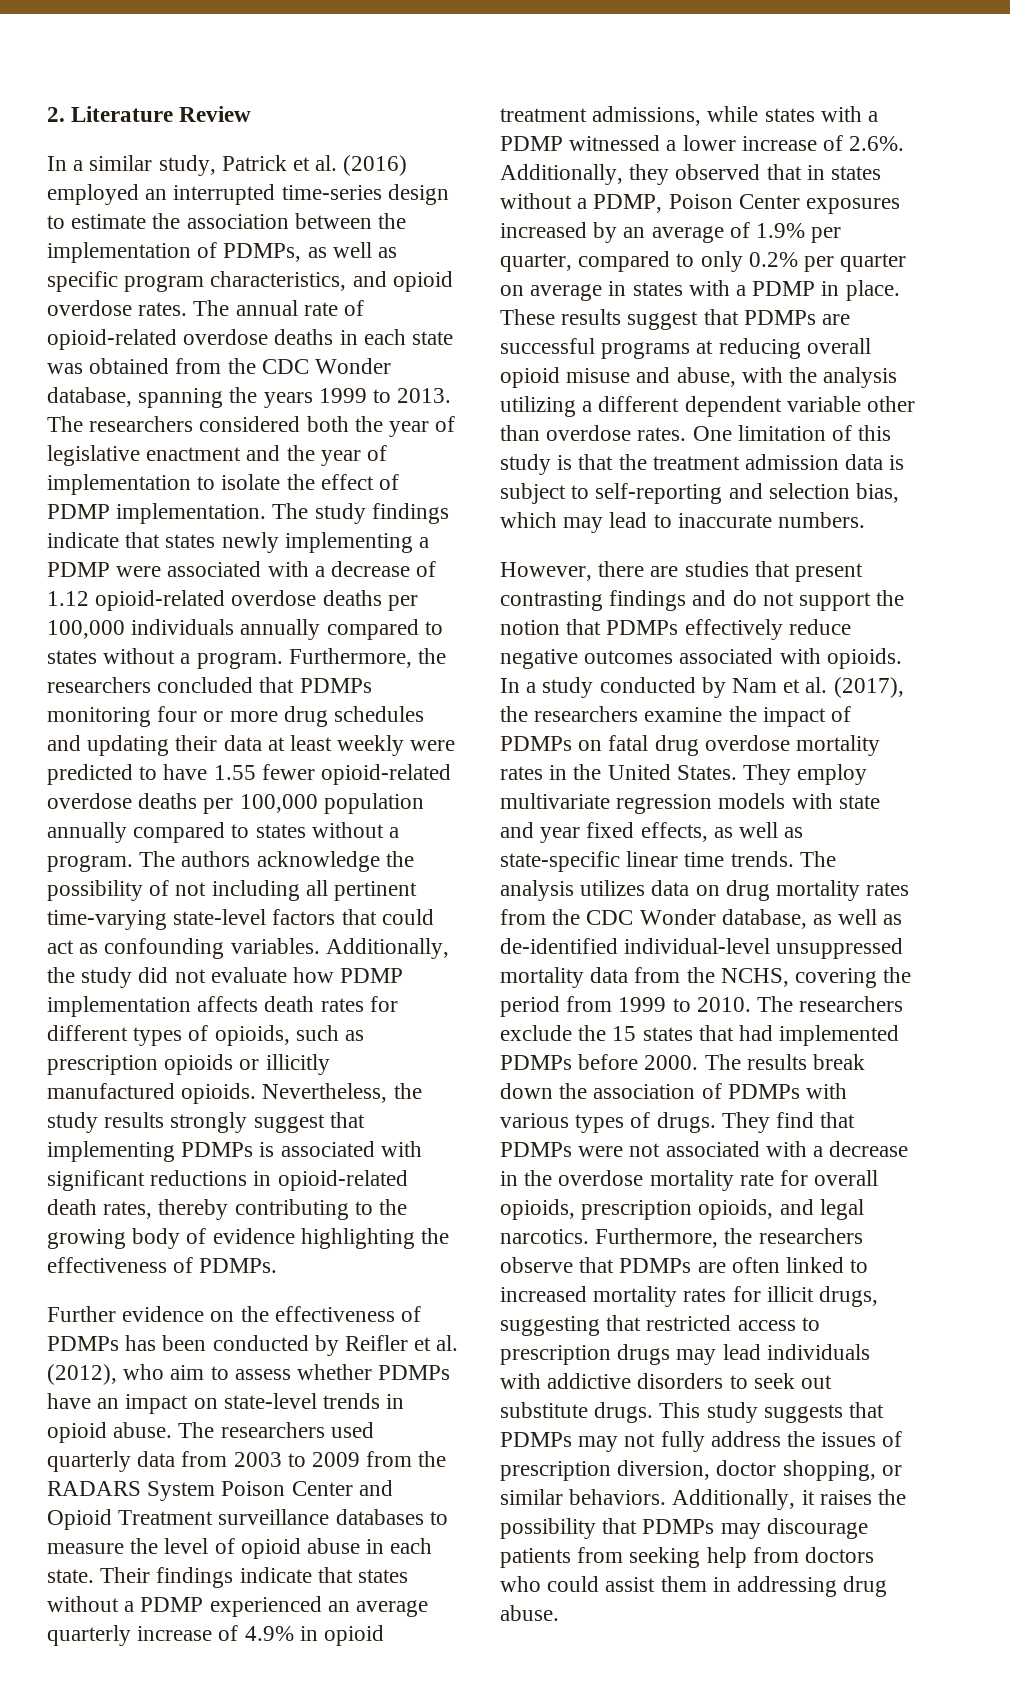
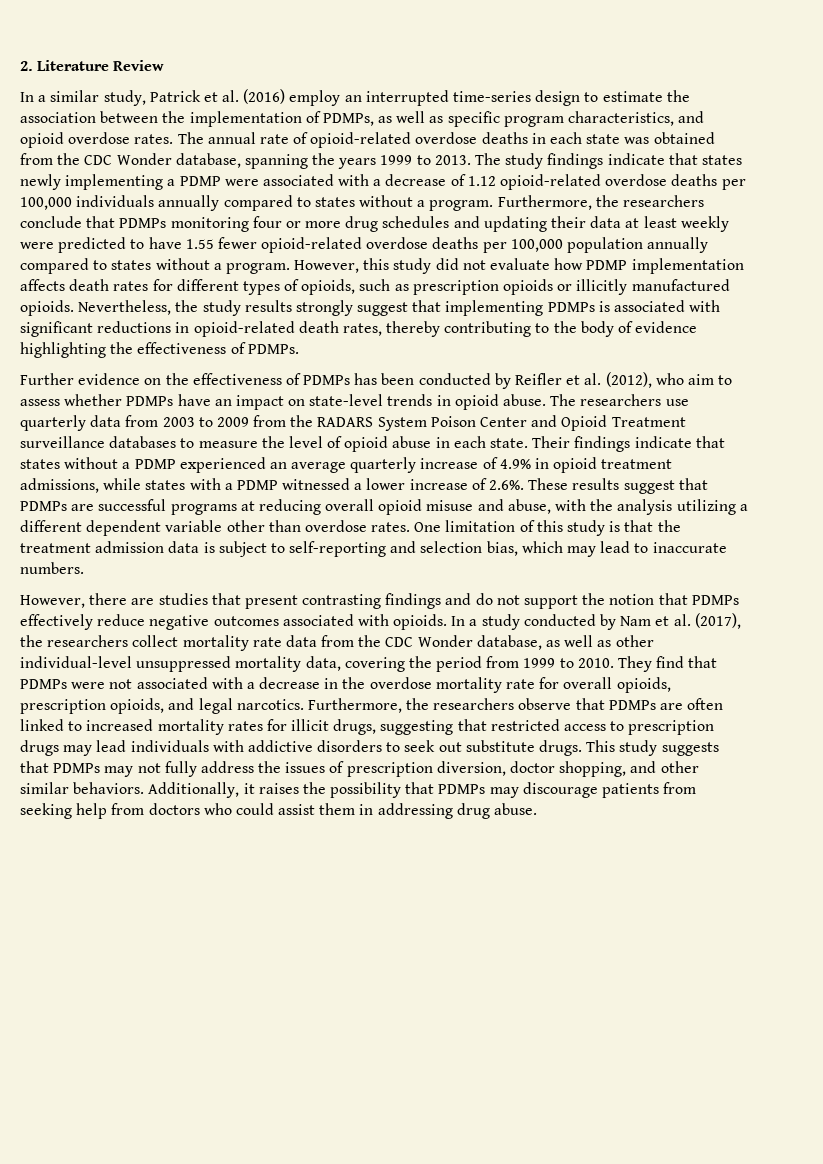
[47,184,139,205] employed -> [289,90,341,106] employ
[89,416,456,437] [47,445,388,466] [47,474,400,495] [47,503,309,524] researchers considered both the year of legislative enactment and the year of implementation to isolate the effect of PDMP implementation. The -> (502, 159) none
[157,677,254,693] concluded -> [20,216,82,228] conclude
[139,851,414,872] [47,880,418,901] [47,909,434,930] [47,938,449,959] [47,967,75,983] The authors acknowledge the possibility of not including all pertinent time-varying state-level factors that could act as confounding variables. Additionally, the -> [294,258,390,273] However, this
[47,1229,126,1249] growing -> (577, 327) none
[330,1422,374,1438] used -> [665,399,689,406] use
[500,164,882,185] [500,193,901,214] [500,222,842,243] [500,251,907,272] [500,280,900,301] Additionally, they observed that in states without a PDMP, Poison Center exposures increased by an average of 1.9% per quarter, compared to only 0.2% per quarter on average in states with a PDMP in place. -> (525, 485) none
[644,706,852,727] [500,735,881,756] [500,764,868,785] [500,793,880,814] [500,822,804,843] [500,851,836,872] [500,880,910,901] examine the impact of PDMPs on fatal drug overdose mortality rates in the United States. They employ multivariate regression models with state and year fixed effects, as well as state-specific linear time trends. The analysis utilizes data on drug mortality rates -> [132,635,317,651] collect mortality rate data
[500,938,618,954] de-identified -> [615,635,654,647] other
[590,967,789,987] data from the NCHS, -> [305,656,341,671] data,
[757,996,904,1012] [500,1025,900,1046] [500,1054,866,1070] [500,1083,848,1099] [500,1112,716,1133] The researchers exclude the 15 states that had implemented PDMPs before 2000. The results break down the association of PDMPs with various types of drugs. -> (614, 663) none
[881,1465,902,1476] or -> [630,761,699,773] and other

